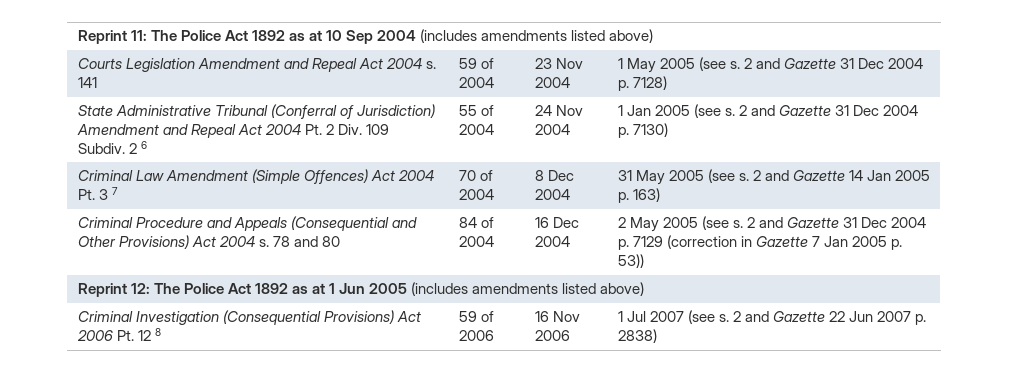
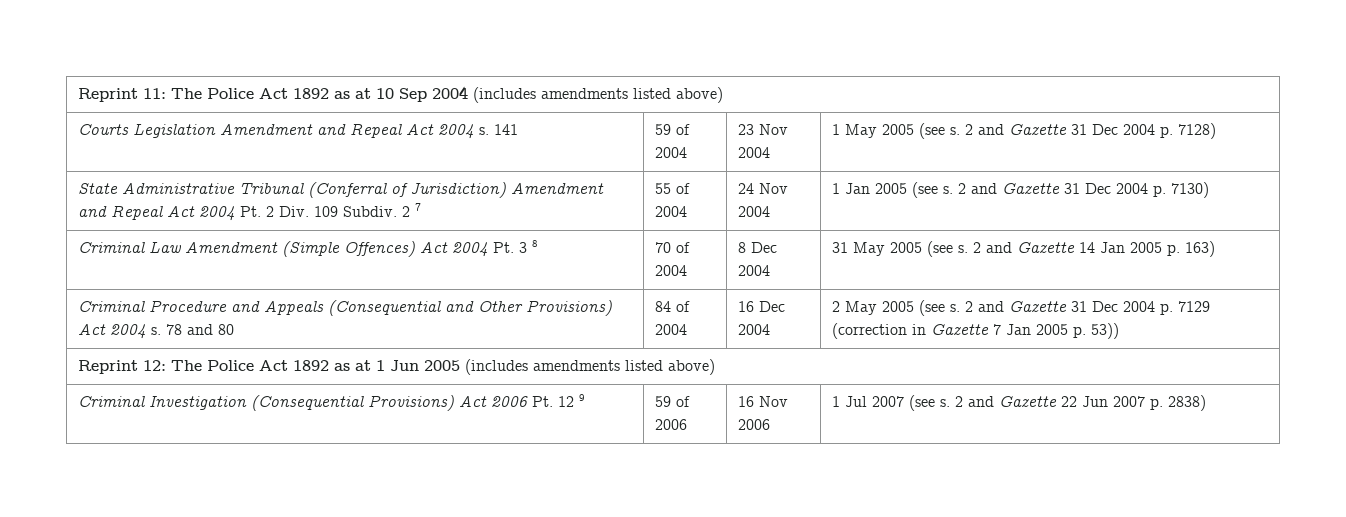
[140,141,147,149] 6 -> [414,203,421,211] 7
[111,187,118,195] 7 -> [531,240,538,247] 8
[154,328,161,336] 8 -> [578,394,585,401] 9

